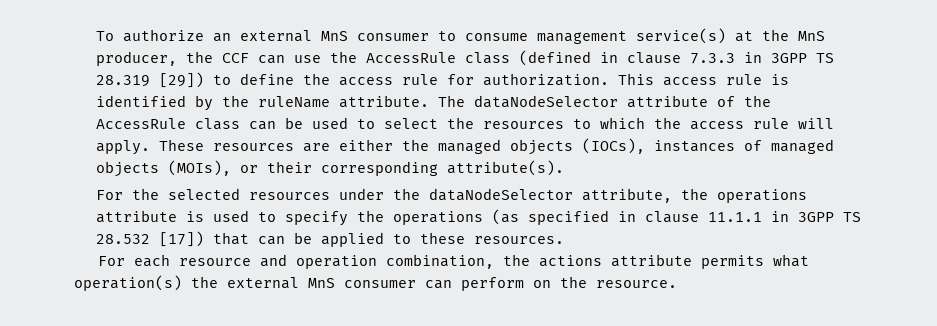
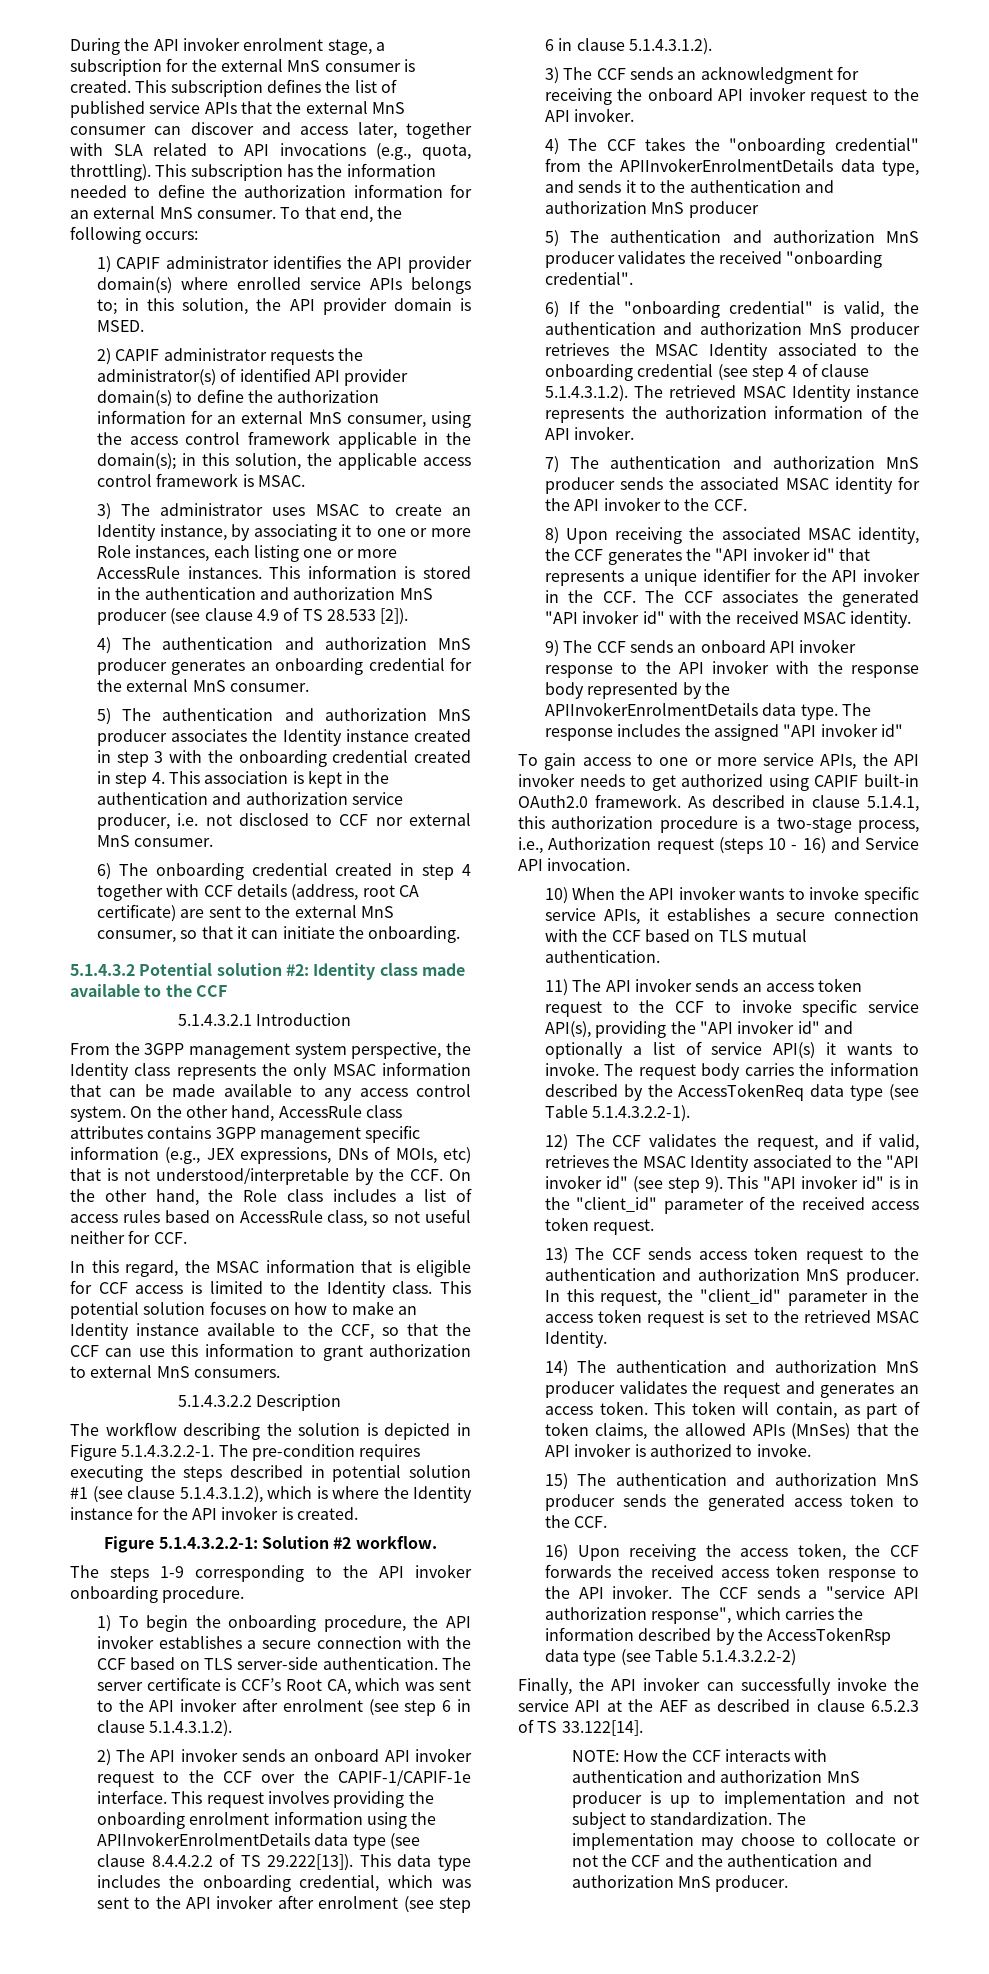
[96,28,826,44] [96,50,835,66] [96,72,790,88] [96,95,772,111] [96,117,835,130] [96,138,835,155] [96,160,565,177] [96,188,808,203] [96,209,862,226] [96,231,565,247] [98,254,810,269] [74,275,182,291] To authorize an external MnS consumer to consume management service(s) at the MnS producer, the CCF can use the AccessRule class (defined in clause 7.3.3 in 3GPP TS 28.319 [29]) to define the access rule for authorization. This access rule is identified by the ruleName attribute. The dataNodeSelector attribute of the AccessRule class can be used to select the resources to which the access rule will apply. These resources are either the managed objects (IOCs), instances of managed objects (MOIs), or their corresponding attribute(s). // For the selected resources under the dataNodeSelector attribute, the operations attribute is used to specify the operations (as specified in clause 11.1.1 in 3GPP TS 28.532 [17]) that can be applied to these resources. // For each resource and operation combination, the actions attribute permits what operation(s) -> [70,37,385,55] [70,58,415,76] [70,79,397,97] [70,101,272,118] During the API invoker enrolment stage, a subscription for the external MnS consumer is created. This subscription defines the list of published service APIs that
[461,276,677,291] perform on the resource. -> [190,122,472,139] [70,143,471,160] [70,163,436,181] [70,184,472,198] [70,206,403,223] [70,226,199,244] [96,255,472,273] [96,277,472,294] [96,298,471,315] [96,320,144,332] [96,348,364,365] [96,368,409,386] [96,389,380,407] [96,410,472,428] [96,431,472,449] [96,453,471,470] [96,473,305,487] [96,503,471,520] [96,524,471,541] [96,545,397,562] [96,565,471,579] [96,587,433,600] [96,607,409,625] [96,637,472,654] [96,657,472,675] [96,679,309,692] [96,708,472,725] [96,729,472,746] [96,750,471,767] [96,770,390,788] [96,792,403,805] [96,813,471,830] [96,835,214,847] [96,863,471,880] [96,884,419,901] [96,904,394,922] [96,926,461,943] [70,963,465,980] [70,984,227,997] [177,1013,351,1026] [70,1042,472,1059] [70,1062,471,1080] [70,1084,471,1101] [70,1105,402,1122] [70,1125,421,1143] [70,1146,472,1164] [70,1168,471,1185] [70,1188,472,1206] [70,1209,471,1227] [70,1230,187,1244] [70,1259,471,1277] [70,1280,471,1298] [70,1301,418,1319] [70,1323,471,1340] [70,1343,471,1361] [70,1365,280,1378] [177,1394,341,1411] [70,1422,471,1440] [70,1444,421,1461] [70,1465,472,1482] [70,1486,472,1503] [70,1506,358,1520] [104,1536,437,1553] [70,1564,473,1582] [70,1586,245,1603] [96,1615,471,1632] [96,1635,472,1649] [96,1657,471,1670] [96,1677,471,1695] [96,1698,472,1716] [96,1720,233,1737] [96,1748,472,1766] [96,1770,471,1787] [96,1790,434,1808] [96,1811,437,1829] [96,1832,420,1850] [96,1853,471,1871] [96,1875,472,1892] [96,1895,471,1913] [544,38,712,55] [544,66,859,84] [544,87,919,105] [544,108,635,122] [544,137,919,155] [544,158,919,176] [544,180,834,193] [544,201,759,218] [544,230,919,247] [544,251,883,268] [544,272,633,285] [544,300,919,318] [544,322,920,339] [544,343,919,360] [544,363,869,381] [544,385,919,402] [544,405,920,423] [544,426,635,440] [544,456,919,473] [544,476,920,494] [544,497,747,511] [544,527,919,544] [544,547,871,565] [544,568,920,586] [544,590,919,607] [544,610,912,628] [544,639,857,657] [544,660,919,678] [544,682,730,699] [544,702,871,720] [544,723,903,741] [518,753,919,770] [518,773,919,791] [518,794,919,812] [518,816,919,833] [518,837,919,854] [518,858,631,871] [544,886,919,904] [544,908,919,925] [544,929,807,942] [544,950,660,963] [544,978,863,996] [544,999,919,1017] [544,1020,853,1038] [544,1041,919,1059] [544,1062,919,1080] [544,1083,919,1101] [544,1105,691,1122] [544,1133,919,1151] [544,1155,919,1172] [544,1175,919,1193] [544,1196,919,1214] [544,1217,655,1235] [544,1246,919,1264] [544,1268,919,1285] [544,1289,919,1306] [544,1309,919,1327] [544,1331,607,1348] [544,1360,919,1377] [544,1381,919,1398] [544,1401,920,1419] [544,1422,919,1440] [544,1443,811,1457] [544,1473,919,1490] [544,1493,919,1511] [544,1515,608,1528] [544,1543,919,1561] [544,1564,919,1582] [544,1585,919,1599] [544,1607,864,1624] [544,1627,892,1645] [544,1649,797,1666] [518,1677,919,1695] [518,1699,919,1712] [518,1719,643,1736] [571,1749,828,1762] [571,1770,860,1783] [571,1791,919,1808] [571,1812,806,1829] [571,1833,920,1850] [571,1854,872,1867] [571,1875,789,1892] discover and access later, together with SLA related to API invocations (e.g., quota, throttling). This subscription has the information needed to define the authorization information for an external MnS consumer. To that end, the following occurs: // 1) CAPIF administrator identifies the API provider domain(s) where enrolled service APIs belongs to; in this solution, the API provider domain is MSED. // 2) CAPIF administrator requests the administrator(s) of identified API provider domain(s) to define the authorization information for an external MnS consumer, using the access control framework applicable in the domain(s); in this solution, the applicable access control framework is MSAC. // 3) The administrator uses MSAC to create an Identity instance, by associating it to one or more Role instances, each listing one or more AccessRule instances. This information is stored in the authentication and authorization MnS producer (see clause 4.9 of TS 28.533 [2]). // 4) The authentication and authorization MnS producer generates an onboarding credential for the external MnS consumer. // 5) The authentication and authorization MnS producer associates the Identity instance created in step 3 with the onboarding credential created in step 4. This association is kept in the authentication and authorization service producer, i.e. not disclosed to CCF nor external MnS consumer. // 6) The onboarding credential created in step 4 together with CCF details (address, root CA certificate) are sent to the external MnS consumer, so that it can initiate the onboarding. // 5.1.4.3.2 Potential solution #2: Identity class made available to the CCF // 5.1.4.3.2.1 Introduction // From the 3GPP management system perspective, the Identity class represents the only MSAC information that can be made available to any access control system. On the other hand, AccessRule class attributes contains 3GPP management specific information (e.g., JEX expressions, DNs of MOIs, etc) that is not understood/interpretable by the CCF. On the other hand, the Role class includes a list of access rules based on AccessRule class, so not useful neither for CCF. // In this regard, the MSAC information that is eligible for CCF access is limited to the Identity class. This potential solution focuses on how to make an Identity instance available to the CCF, so that the CCF can use this information to grant authorization to external MnS consumers. // 5.1.4.3.2.2 Description // The workflow describing the solution is depicted in Figure 5.1.4.3.2.2-1. The pre-condition requires executing the steps described in potential solution #1 (see clause 5.1.4.3.1.2), which is where the Identity instance for the API invoker is created. // Figure 5.1.4.3.2.2-1: Solution #2 workflow. // The steps 1-9 corresponding to the API invoker onboarding procedure. // 1) To begin the onboarding procedure, the API invoker establishes a secure connection with the CCF based on TLS server-side authentication. The server certificate is CCF’s Root CA, which was sent to the API invoker after enrolment (see step 6 in clause 5.1.4.3.1.2). // 2) The API invoker sends an onboard API invoker request to the CCF over the CAPIF-1/CAPIF-1e interface. This request involves providing the onboarding enrolment information using the APIInvokerEnrolmentDetails data type (see clause 8.4.4.2.2 of TS 29.222[13]). This data type includes the onboarding credential, which was sent to the API invoker after enrolment (see step 6 in clause 5.1.4.3.1.2). // 3) The CCF sends an acknowledgment for receiving the onboard API invoker request to the API invoker. // 4) The CCF takes the "onboarding credential" from the APIInvokerEnrolmentDetails data type, and sends it to the authentication and authorization MnS producer // 5) The authentication and authorization MnS producer validates the received "onboarding credential". // 6) If the "onboarding credential" is valid, the authentication and authorization MnS producer retrieves the MSAC Identity associated to the onboarding credential (see step 4 of clause 5.1.4.3.1.2). The retrieved MSAC Identity instance represents the authorization information of the API invoker. // 7) The authentication and authorization MnS producer sends the associated MSAC identity for the API invoker to the CCF. // 8) Upon receiving the associated MSAC identity, the CCF generates the "API invoker id" that represents a unique identifier for the API invoker in the CCF. The CCF associates the generated "API invoker id" with the received MSAC identity. // 9) The CCF sends an onboard API invoker response to the API invoker with the response body represented by the APIInvokerEnrolmentDetails data type. The response includes the assigned "API invoker id" // To gain access to one or more service APIs, the API invoker needs to get authorized using CAPIF built-in OAuth2.0 framework. As described in clause 5.1.4.1, this authorization procedure is a two-stage process, i.e., Authorization request (steps 10 - 16) and Service API invocation. // 10) When the API invoker wants to invoke specific service APIs, it establishes a secure connection with the CCF based on TLS mutual authentication. // 11) The API invoker sends an access token request to the CCF to invoke specific service API(s), providing the "API invoker id" and optionally a list of service API(s) it wants to invoke. The request body carries the information described by the AccessTokenReq data type (see Table 5.1.4.3.2.2-1). // 12) The CCF validates the request, and if valid, retrieves the MSAC Identity associated to the "API invoker id" (see step 9). This "API invoker id" is in the "client_id" parameter of the received access token request. // 13) The CCF sends access token request to the authentication and authorization MnS producer. In this request, the "client_id" parameter in the access token request is set to the retrieved MSAC Identity. // 14) The authentication and authorization MnS producer validates the request and generates an access token. This token will contain, as part of token claims, the allowed APIs (MnSes) that the API invoker is authorized to invoke. // 15) The authentication and authorization MnS producer sends the generated access token to the CCF. // 16) Upon receiving the access token, the CCF forwards the received access token response to the API invoker. The CCF sends a "service API authorization response", which carries the information described by the AccessTokenRsp data type (see Table 5.1.4.3.2.2-2) // Finally, the API invoker can successfully invoke the service API at the AEF as described in clause 6.5.2.3 of TS 33.122[14]. // NOTE: How the CCF interacts with authentication and authorization MnS producer is up to implementation and not subject to standardization. The implementation may choose to collocate or not the CCF and the authentication and authorization MnS producer.

